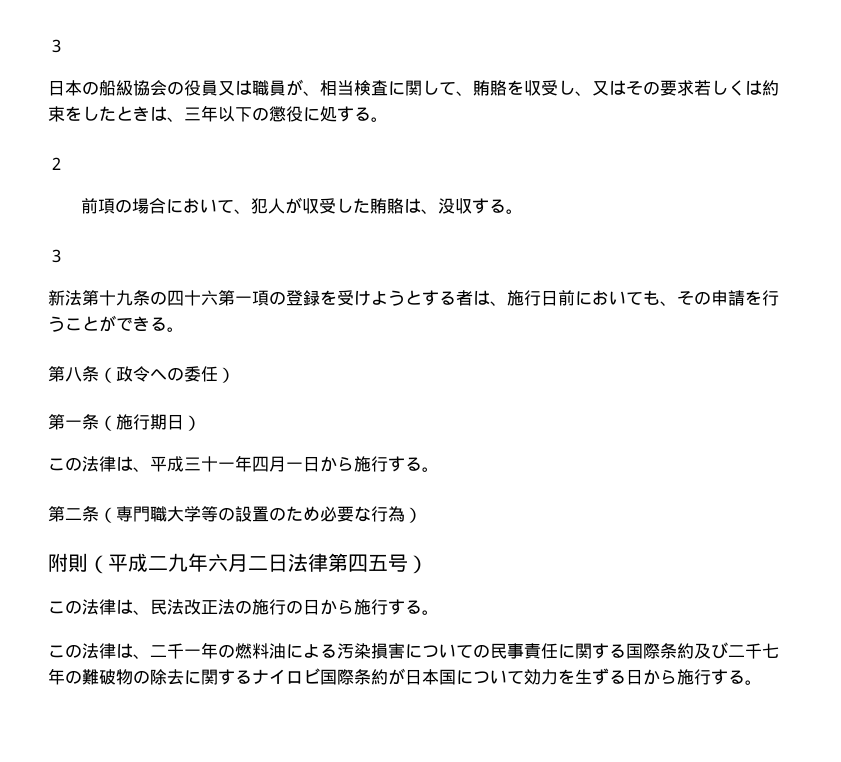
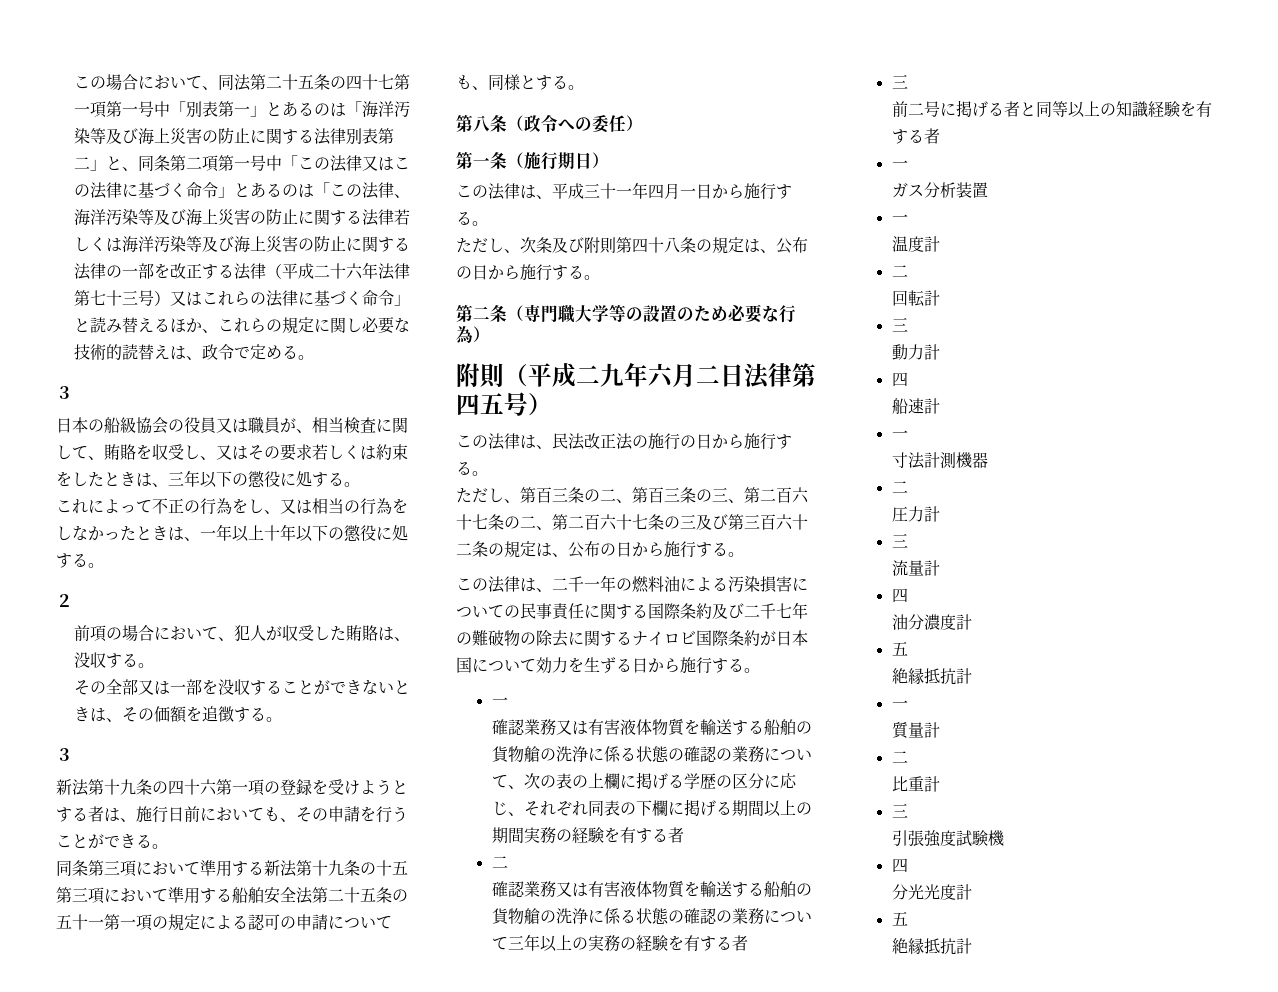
(48, 46) none -> [73,74,410,91] [73,101,410,118] [73,127,394,145] [73,155,410,172] [73,182,410,199] [73,208,410,226] [73,235,410,253] [73,262,410,280] [73,290,410,307] [73,317,410,334] [73,344,314,360] この場合において、同法第二十五条の四十七第一項第一号中「別表第一」とあるのは「海洋汚染等及び海上災害の防止に関する法律別表第二」と、同条第二項第一号中「この法律又はこの法律に基づく命令」とあるのは「この法律、海洋汚染等及び海上災害の防止に関する法律若しくは海洋汚染等及び海上災害の防止に関する法律の一部を改正する法律（平成二十六年法律第七十三号）又はこれらの法律に基づく命令」と読み替えるほか、これらの規定に関し必要な技術的読替えは、政令で定める。 //
(388, 119) none -> [56,498,408,515] [56,524,408,542] [56,553,104,568] // これによって不正の行為をし、又は相当の行為をしなかったときは、一年以上十年以下の懲役に処する。
(523, 211) none -> [73,679,410,695] [73,706,282,723] // その全部又は一部を没収することができないときは、その価額を追徴する。
(184, 329) none -> [56,860,408,877] [56,887,408,904] [56,914,392,931] [456,74,584,90] // 同条第三項において準用する新法第十九条の十五第三項において準用する船舶安全法第二十五条の五十一第一項の規定による認可の申請についても、同様とする。
(439, 469) none -> [456,237,808,254] [456,264,600,281] // ただし、次条及び附則第四十八条の規定は、公布の日から施行する。
(439, 612) none -> [456,487,809,503] [456,514,808,530] [456,541,744,558] // ただし、第百三条の二、第百三条の三、第二百六十七条の二、第二百六十七条の三及び第三百六十二条の規定は、公布の日から施行する。
(762, 682) none -> [491,697,508,706] [491,719,812,736] [491,746,812,763] [491,772,797,789] [491,799,812,817] [491,827,684,843] [491,856,508,868] [491,881,812,898] [491,908,812,925] [491,934,748,952] [891,74,908,89] [891,100,1212,118] [891,128,940,144] [891,160,908,169] [891,182,988,198] [891,214,908,223] [891,236,940,252] [891,265,908,277] [891,290,940,307] [891,317,908,332] [891,344,940,360] [891,372,908,387] [891,398,940,414] [891,430,908,439] [891,452,988,469] [891,481,908,493] [891,506,940,522] [891,533,908,548] [891,560,940,576] [891,588,908,603] [891,614,972,630] [891,641,908,656] [891,668,972,685] [891,700,908,709] [891,722,940,739] [891,751,908,763] [891,776,940,792] [891,803,908,818] [891,830,1005,847] [891,858,908,873] [891,884,972,900] [891,911,908,926] [891,938,972,955] // 一 // 確認業務又は有害液体物質を輸送する船舶の貨物艙の洗浄に係る状態の確認の業務について、次の表の上欄に掲げる学歴の区分に応じ、それぞれ同表の下欄に掲げる期間以上の期間実務の経験を有する者 // 二 // 確認業務又は有害液体物質を輸送する船舶の貨物艙の洗浄に係る状態の確認の業務について三年以上の実務の経験を有する者 // 三 // 前二号に掲げる者と同等以上の知識経験を有する者 // 一 // ガス分析装置 // 一 // 温度計 // 二 // 回転計 // 三 // 動力計 // 四 // 船速計 // 一 // 寸法計測機器 // 二 // 圧力計 // 三 // 流量計 // 四 // 油分濃度計 // 五 // 絶縁抵抗計 // 一 // 質量計 // 二 // 比重計 // 三 // 引張強度試験機 // 四 // 分光光度計 // 五 // 絶縁抵抗計

